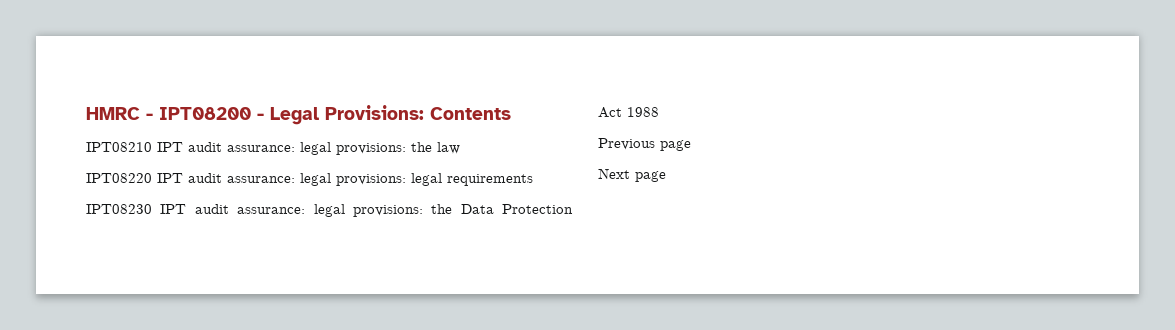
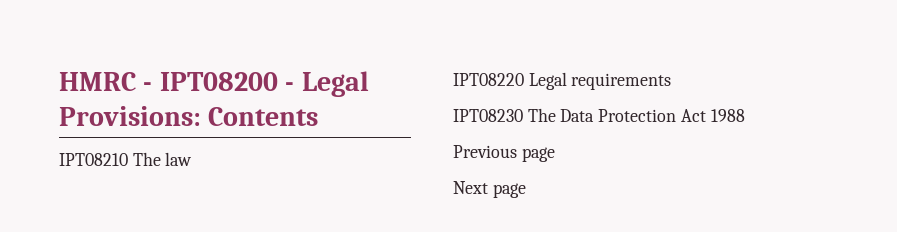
[157,142,460,155] [86,173,533,186] [86,204,453,217] IPT audit assurance: legal provisions: the law // IPT08220 IPT audit assurance: legal provisions: legal requirements // IPT08230 IPT audit assurance: legal provisions: the -> [132,152,193,166] [453,72,672,90] [453,108,556,122] The law // IPT08220 Legal requirements // IPT08230 The

